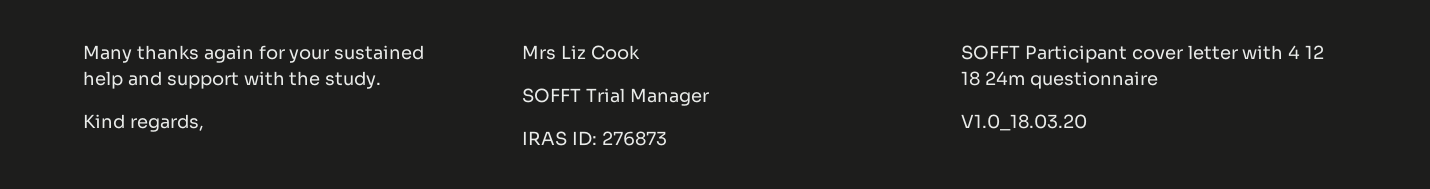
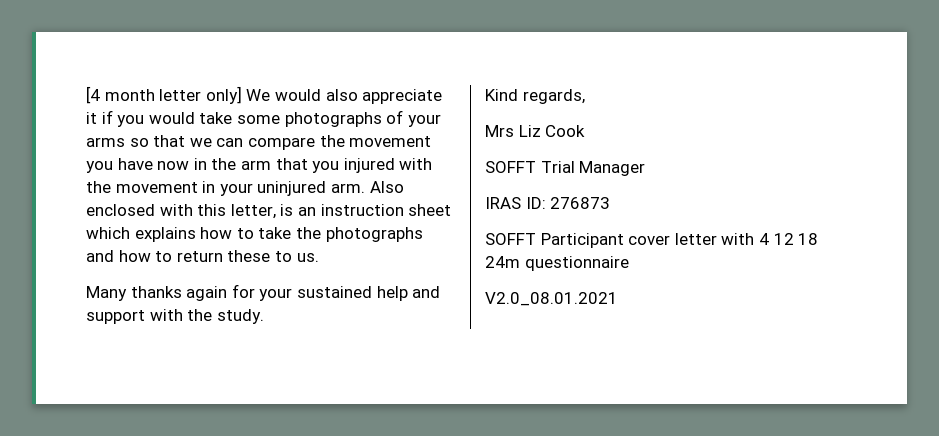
(83, 54) none -> [86,86,443,104] [86,110,441,127] [86,135,432,150] [86,158,433,173] [86,181,404,196] [86,204,452,219] [86,227,423,242] [86,250,319,262] [4 month letter only] We would also appreciate it if you would take some photographs of your arms so that we can compare the movement you have now in the arm that you injured with the movement in your uninjured arm. Also enclosed with this letter, is an instruction sheet which explains how to take the photographs and how to return these to us. //
[961,114,1087,131] V1.0_18.03.20 -> [485,292,618,306] V2.0_08.01.2021

